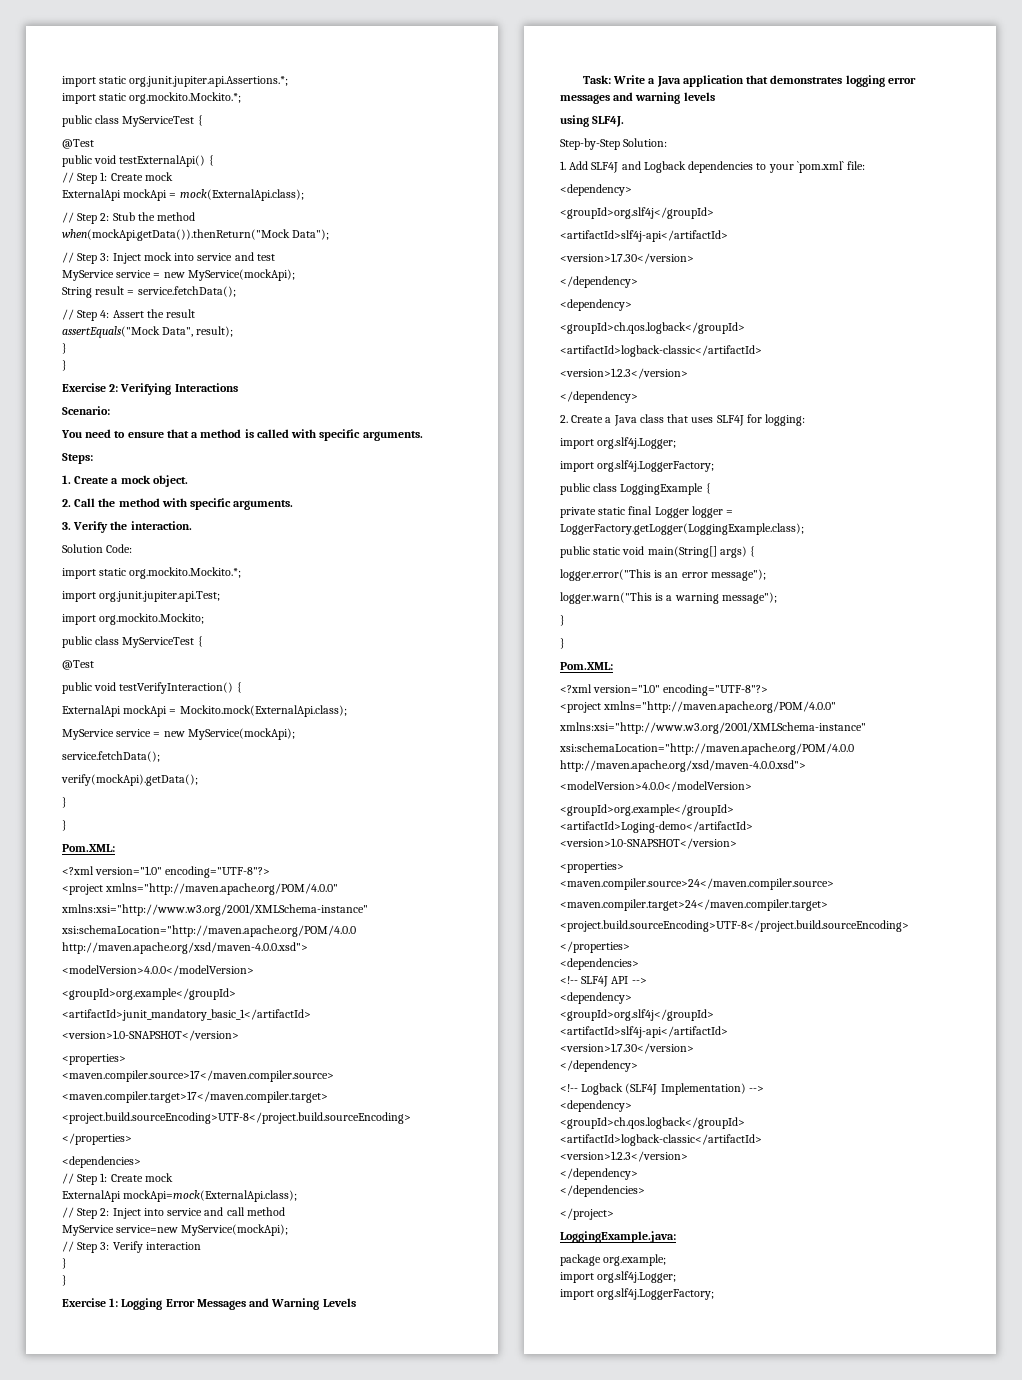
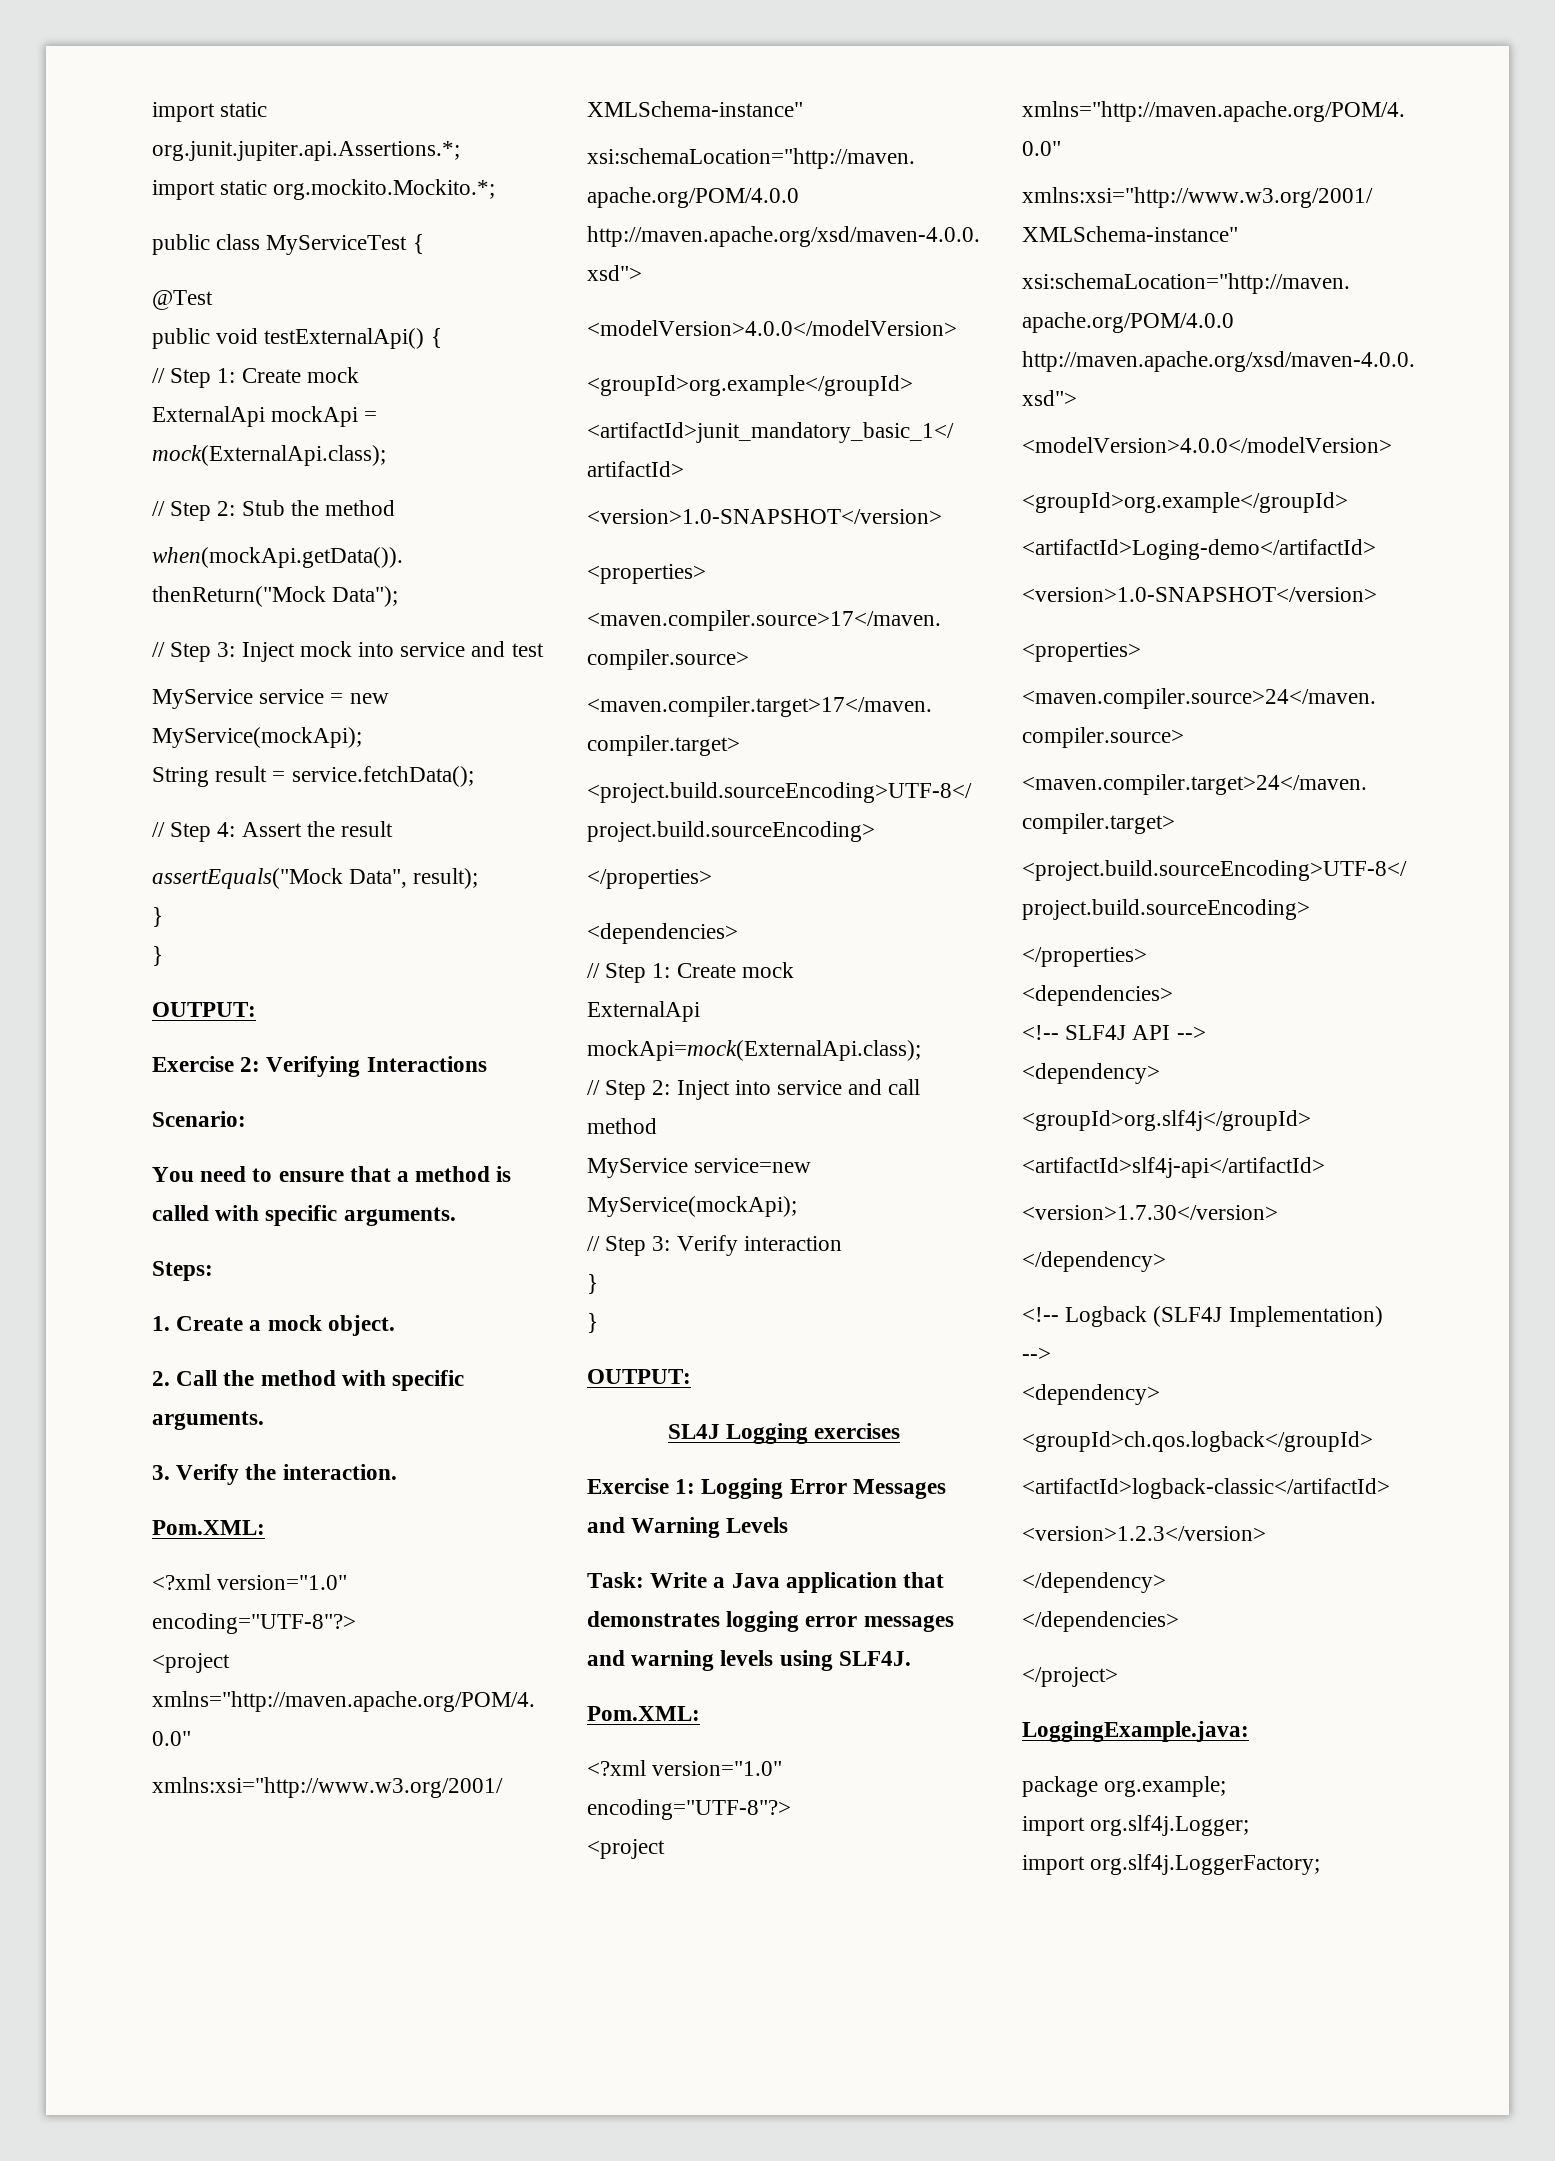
(67, 365) none -> [152,1002,256,1017] // OUTPUT:
[62,544,133,553] [62,567,242,579] [62,591,221,602] [62,613,205,625] [62,636,203,648] [62,660,94,670] [62,682,242,694] [62,705,347,717] [62,728,295,740] [62,751,160,762] [61,774,198,786] [62,797,67,808] [62,820,67,831] // Solution Code: // import static org.mockito.Mockito.*; // import org.junit.jupiter.api.Test; // import org.mockito.Mockito; // public class MyServiceTest { // @Test // public void testVerifyInteraction() { // ExternalApi mockApi = Mockito.mock(ExternalApi.class); // MyService service = new MyService(mockApi); // service.fetchData(); // verify(mockApi).getData(); // } // } -> (397, 1472) none
(67, 1280) none -> [587,1369,691,1384] [667,1423,901,1444] // OUTPUT: // SL4J Logging exercises
(715, 96) // -> (774, 1658) none
[560,138,668,150] [560,161,866,173] [560,184,632,196] [560,207,714,219] [560,230,728,242] [560,253,694,264] [560,276,638,288] [560,299,632,311] [560,322,745,334] [560,345,762,357] [560,368,688,379] [560,391,638,403] [560,414,806,426] [560,437,677,449] [560,460,715,472] [560,483,711,495] [560,506,734,518] [560,523,804,535] [560,546,756,558] [560,569,766,581] [560,592,777,604] [560,615,565,626] [560,638,565,649] // Step-by-Step Solution: // 1. Add SLF4J and Logback dependencies to your `pom.xml` file: // <dependency> // <groupId>org.slf4j</groupId> // <artifactId>slf4j-api</artifactId> // <version>1.7.30</version> // </dependency> // <dependency> // <groupId>ch.qos.logback</groupId> // <artifactId>logback-classic</artifactId> // <version>1.2.3</version> // </dependency> // 2. Create a Java class that uses SLF4J for logging: // import org.slf4j.Logger; // import org.slf4j.LoggerFactory; // public class LoggingExample { // private static final Logger logger = LoggerFactory.getLogger(LoggingExample.class); // public static void main(String[] args) { // logger.error("This is an error message"); // logger.warn("This is a warning message"); // } // } -> (911, 1658) none

